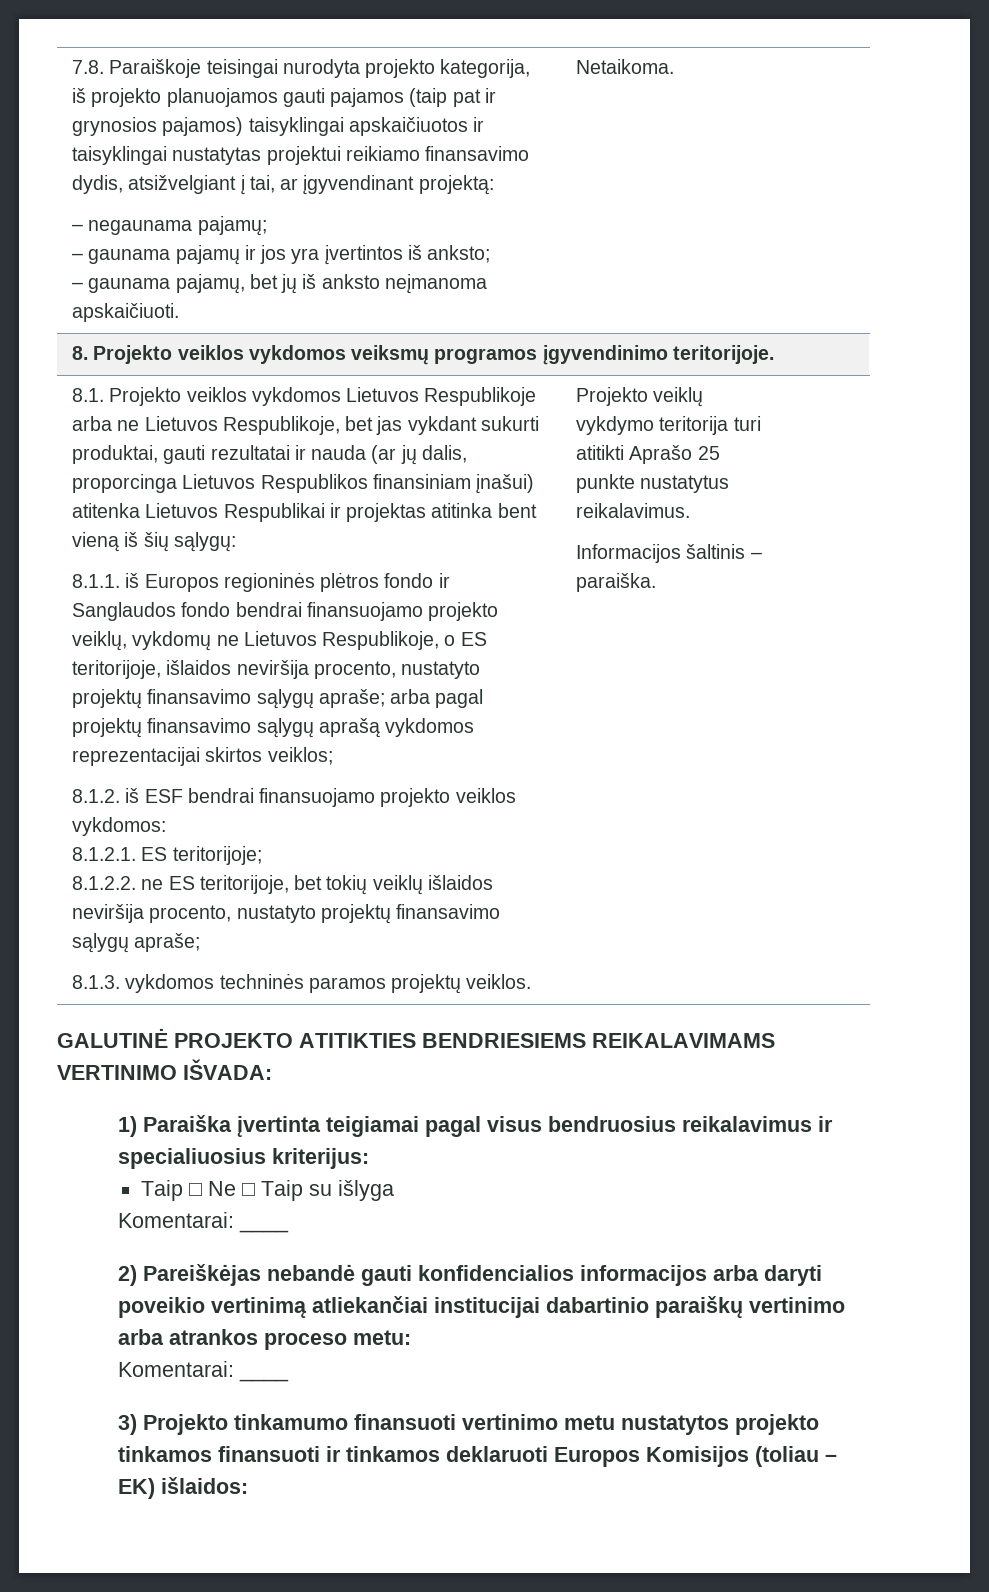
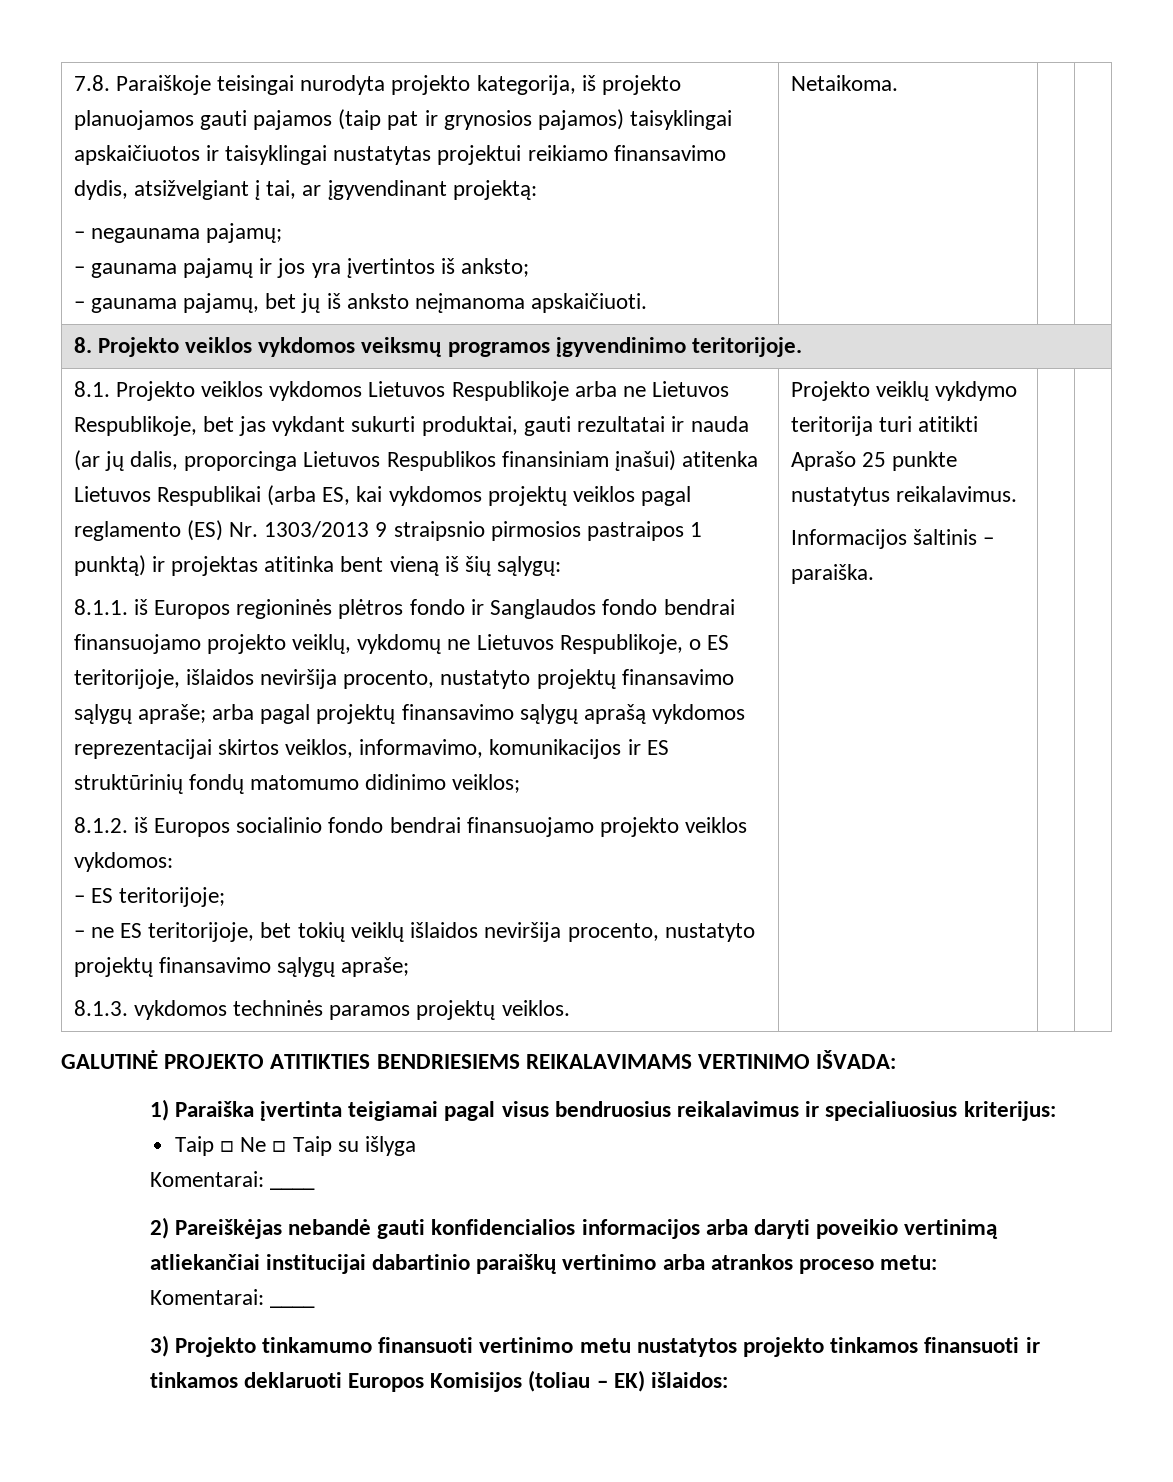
(325, 512) none -> [267,485,692,506] [73,520,703,541] [73,555,146,576] (arba ES, kai vykdomos projektų veiklos pagal reglamento (ES) Nr. 1303/2013 9 straipsnio pirmosios pastraipos 1 punktą)
(263, 754) none -> [285,739,669,759] [73,774,447,794] veiklos, informavimo, komunikacijos ir ES struktūrinių fondų matomumo didinimo
[144,789,183,803] ESF -> [154,817,384,837] Europos socialinio fondo
[72,847,137,861] 8.1.2.1. -> [73,895,85,903] –
[72,876,137,890] 8.1.2.2. -> [73,930,85,938] –

